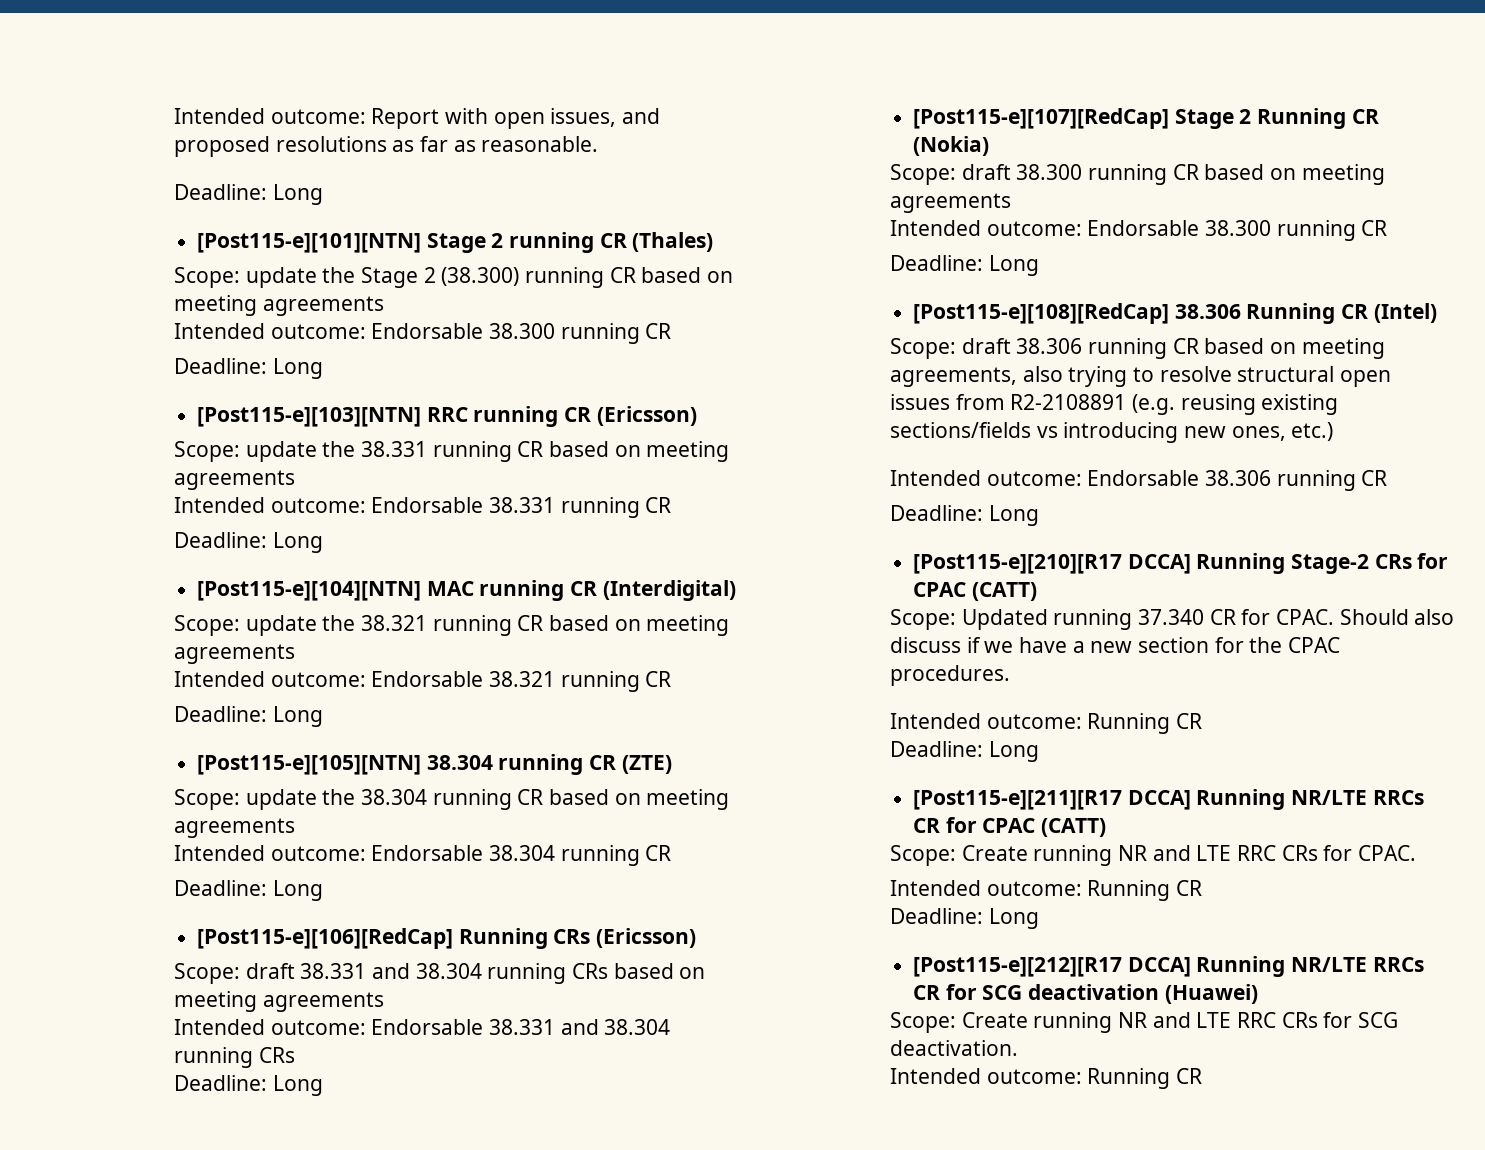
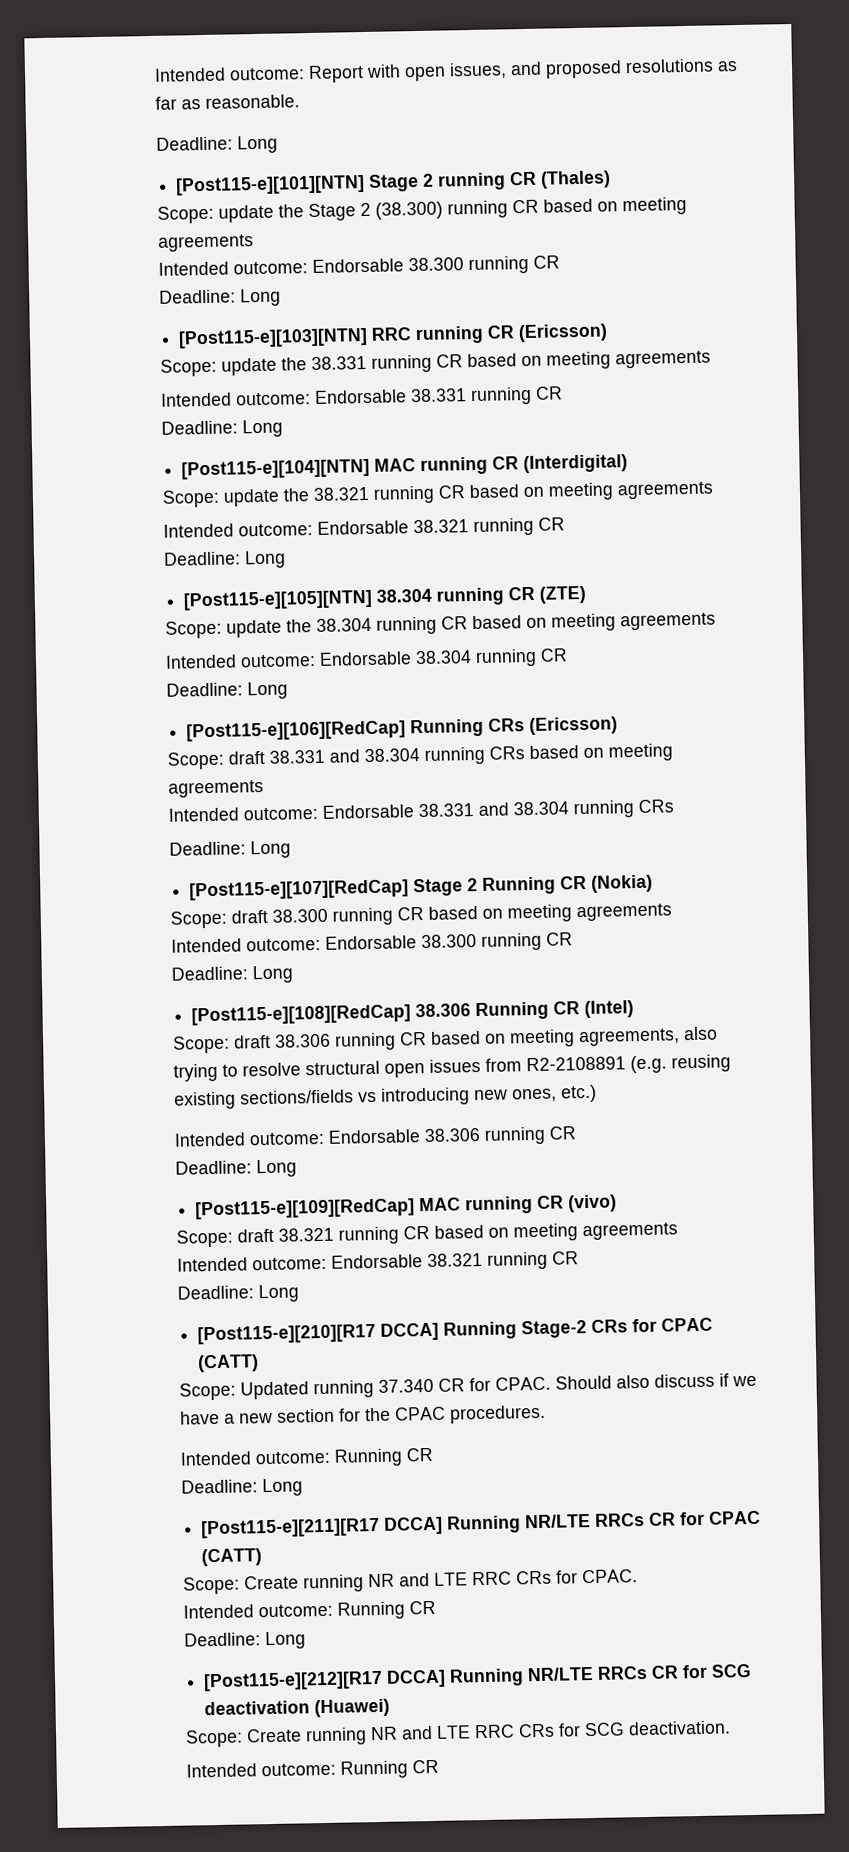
(1039, 515) none -> [195,1194,618,1220] [175,1222,678,1248] [176,1251,579,1272] [176,1284,299,1303] // [Post115-e][109][RedCap] MAC running CR (vivo) // Scope: draft 38.321 running CR based on meeting agreements // Intended outcome: Endorsable 38.321 running CR // Deadline: Long

